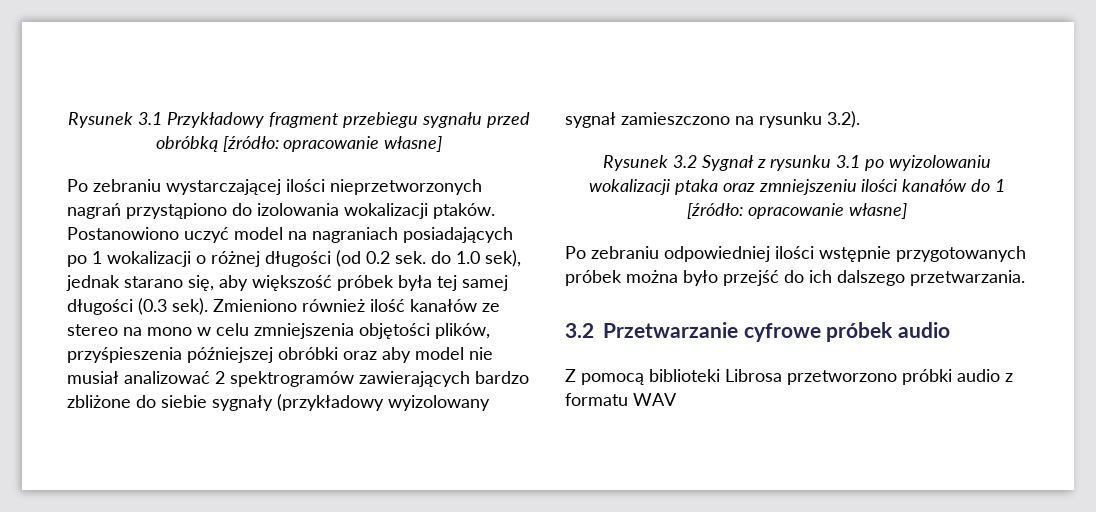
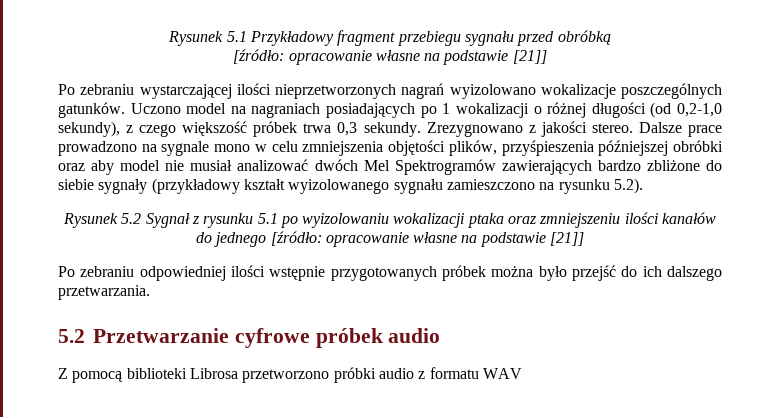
[68,112,163,128] Rysunek 3.1 -> [168,31,247,46] Rysunek 5.1
[222,136,443,152] [źródło: opracowanie własne] -> [233,49,547,65] // [źródło: opracowanie własne na podstawie [21]]
[126,203,495,219] [67,227,229,243] przystąpiono do izolowania wokalizacji ptaków. Postanowiono uczyć -> [449,83,722,99] [58,102,181,118] wyizolowano wokalizacje poszczególnych gatunków. Uczono
[366,250,521,267] [66,275,508,291] [67,298,500,315] [67,324,142,336] 0.2 sek. do 1.0 sek), jednak starano się, aby większość próbek była tej samej długości (0.3 sek). Zmieniono również ilość kanałów ze stereo na -> [677,103,723,117] [58,121,723,137] [58,141,210,156] 0,2-1,0 sekundy), z czego większość próbek trwa 0,3 sekundy. Zrezygnowano z jakości stereo. Dalsze prace prowadzono na sygnale
[215,371,354,387] 2 spektrogramów -> [314,159,496,175] dwóch Mel Spektrogramów
[388,395,490,411] [565,112,616,128] wyizolowany sygnał -> [243,179,443,194] kształt wyizolowanego sygnału
[827,111,860,128] [602,155,697,171] 3.2). // Rysunek 3.2 -> [613,178,643,194] [62,213,142,228] 5.2). // Rysunek 5.2
[836,155,861,168] 3.1 -> [257,213,278,224] 5.1
[995,179,1006,192] [687,203,907,219] 1 [źródło: opracowanie własne] -> [214,231,585,247] jednego [źródło: opracowanie własne na podstawie [21]]
[565,323,594,338] 3.2 -> [58,329,85,343] 5.2

